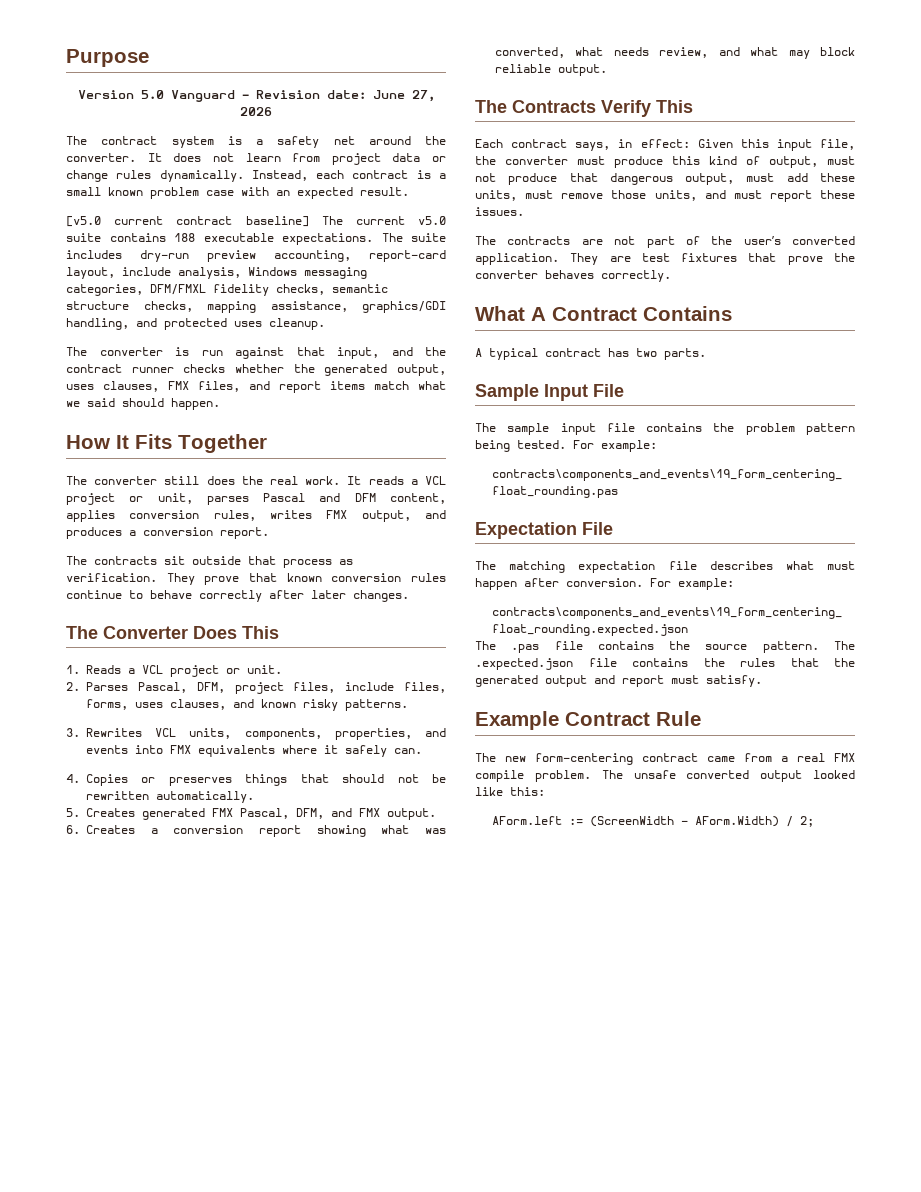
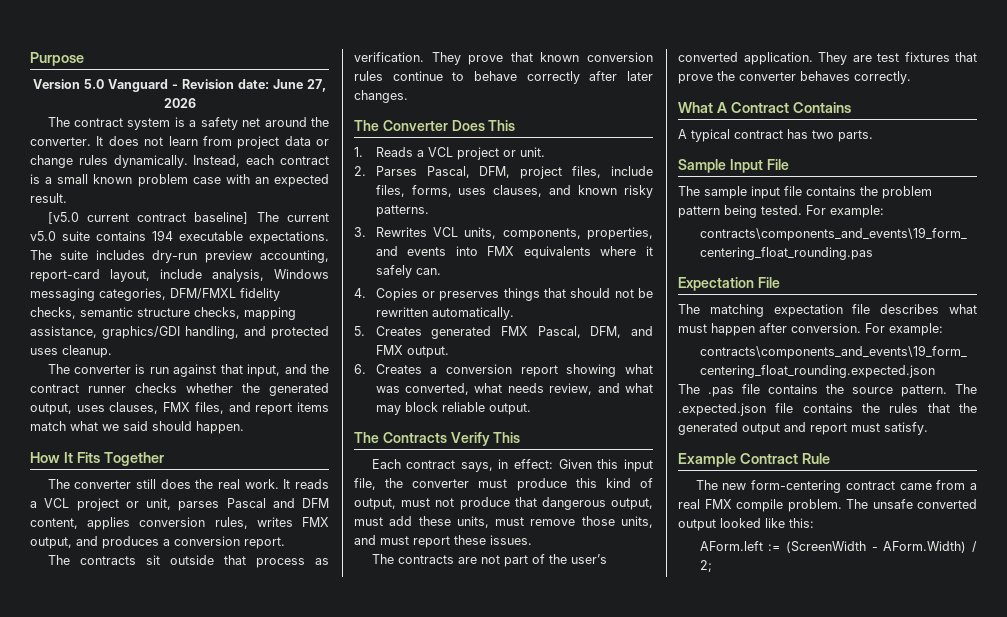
[174,233,195,242] 188 -> [152,230,173,241] 194

